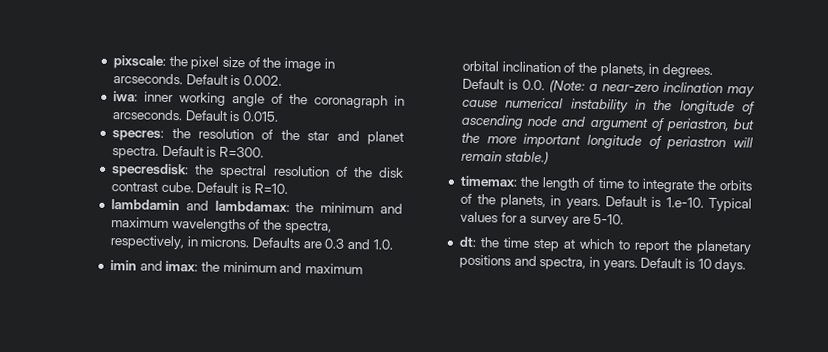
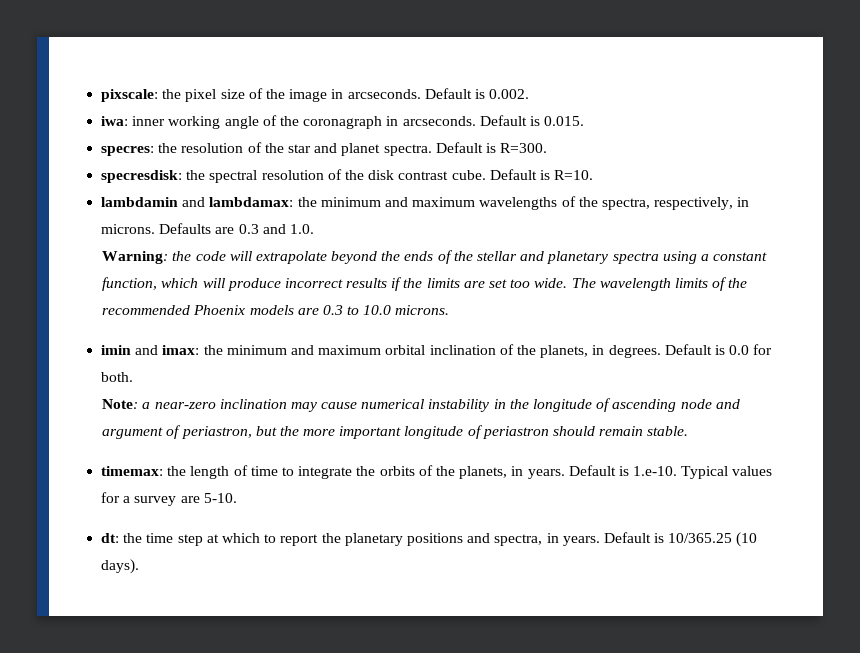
(393, 244) none -> [102,250,768,264] [102,277,748,291] [102,305,450,315] // Warning: the code will extrapolate beyond the ends of the stellar and planetary spectra using a constant function, which will produce incorrect results if the limits are set too wide. The wavelength limits of the recommended Phoenix models are 0.3 to 10.0 microns.
[522,79,586,93] 0.0. (Note: -> [729,344,773,355] [101,372,134,382] [102,399,139,409] 0.0 for both. // Note:
[733,137,753,148] [461,150,549,165] will remain stable.) -> [552,426,689,436] should remain stable.
[697,258,747,273] 10 days. -> [668,532,758,547] [101,559,140,574] 10/365.25 (10 days).

